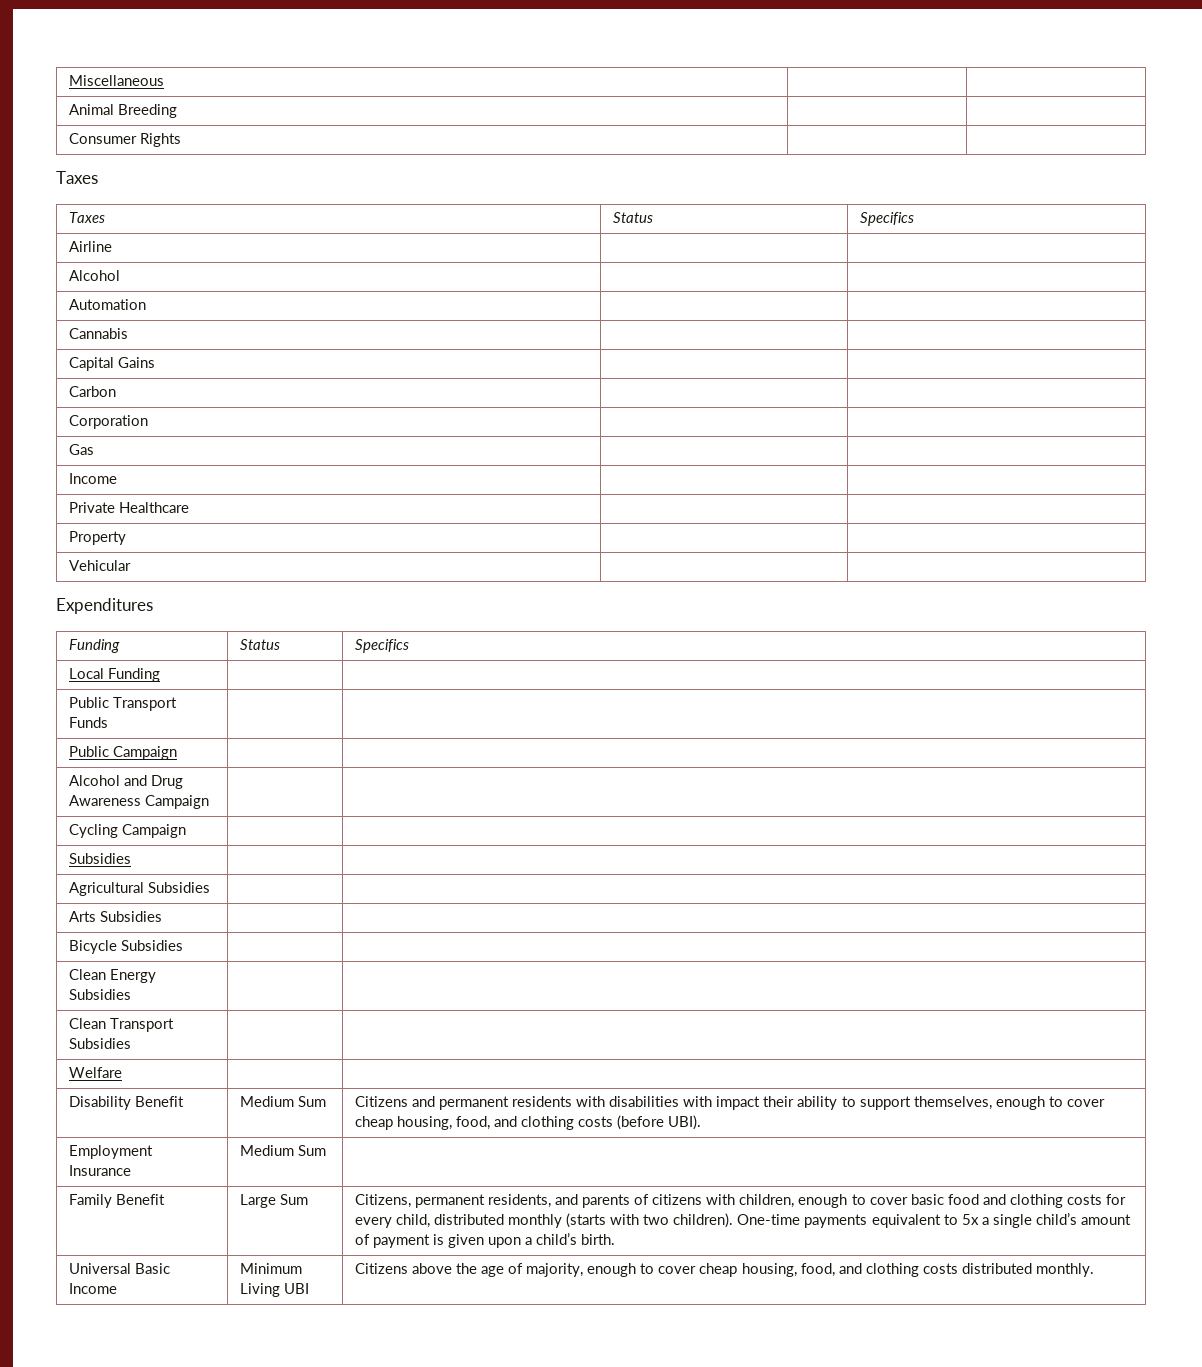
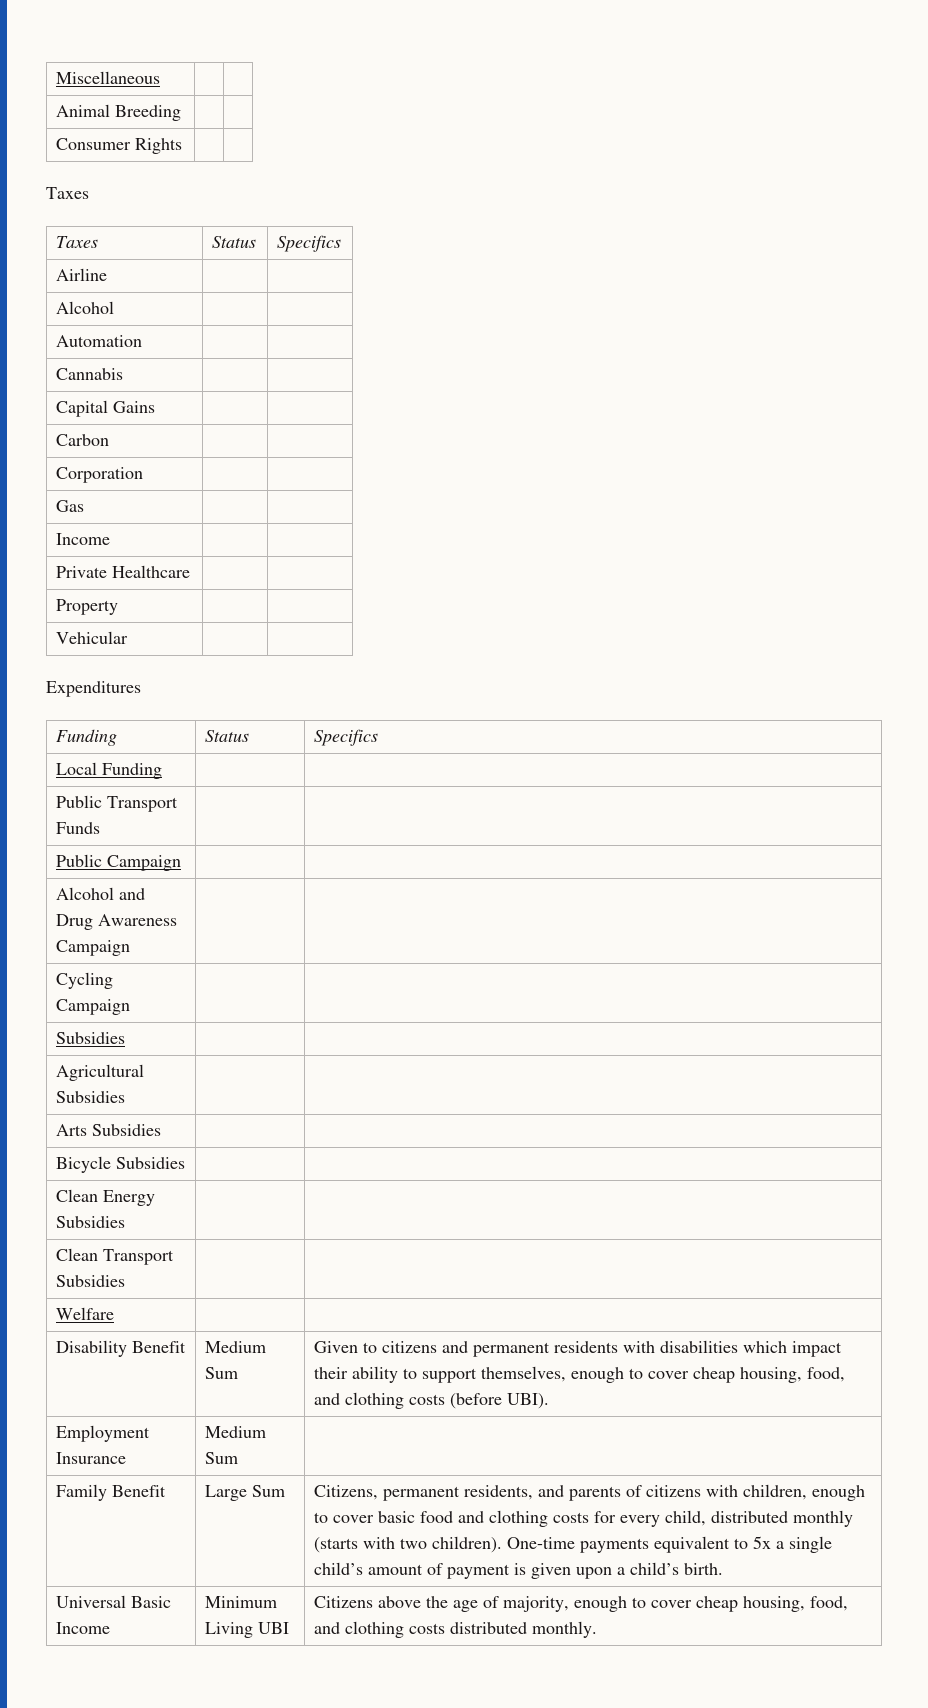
[355,1096,409,1107] Citizens -> [313,1341,437,1353] Given to citizens
[683,1096,713,1107] with -> [742,1341,787,1353] which

